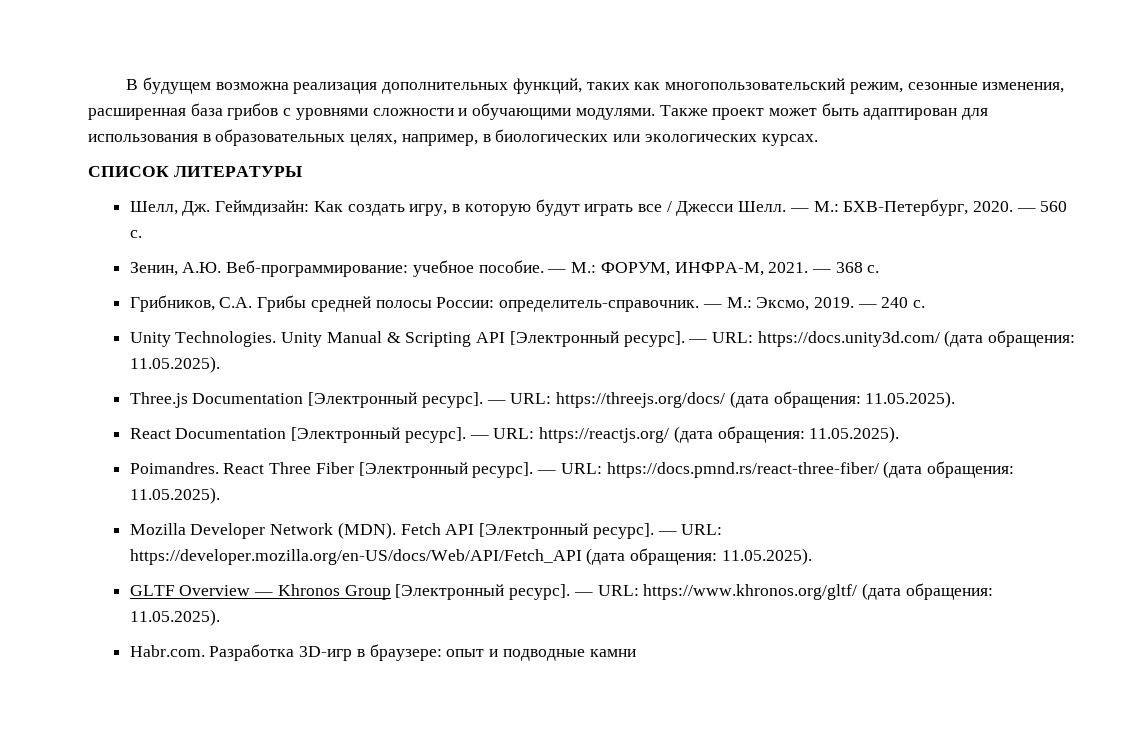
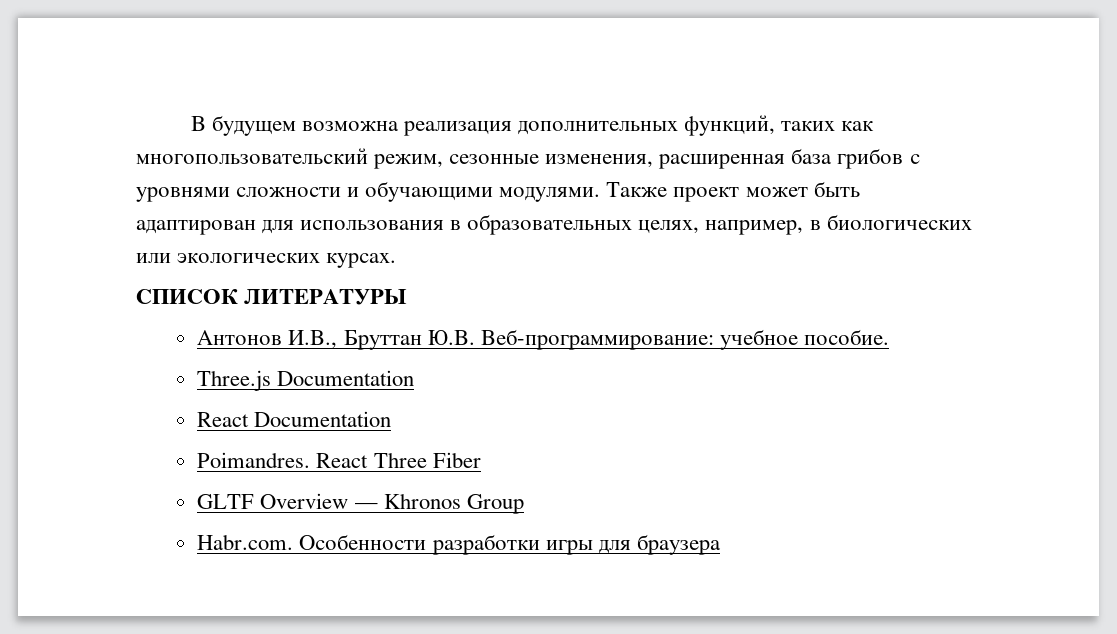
[129,199,1068,216] [129,230,142,238] [129,260,880,277] [129,295,926,312] [129,330,1076,347] [129,356,220,373] [129,391,956,408] [129,426,900,443] [129,461,1014,478] [129,487,220,504] [129,522,723,539] [129,548,812,565] Шелл, Дж. Геймдизайн: Как создать игру, в которую будут играть все / Джесси Шелл. — М.: БХВ-Петербург, 2020. — 560 с. // Зенин, А.Ю. Веб-программирование: учебное пособие. — М.: ФОРУМ, ИНФРА-М, 2021. — 368 с. // Грибников, С.А. Грибы средней полосы России: определитель-справочник. — М.: Эксмо, 2019. — 240 с. // Unity Technologies. Unity Manual & Scripting API [Электронный ресурс]. — URL: https://docs.unity3d.com/ (дата обращения: 11.05.2025). // Three.js Documentation [Электронный ресурс]. — URL: https://threejs.org/docs/ (дата обращения: 11.05.2025). // React Documentation [Электронный ресурс]. — URL: https://reactjs.org/ (дата обращения: 11.05.2025). // Poimandres. React Three Fiber [Электронный ресурс]. — URL: https://docs.pmnd.rs/react-three-fiber/ (дата обращения: 11.05.2025). // Mozilla Developer Network (MDN). Fetch API [Электронный ресурс]. — URL: https://developer.mozilla.org/en-US/docs/Web/API/Fetch_API (дата обращения: 11.05.2025). -> [197,329,889,350] [197,370,415,391] [197,411,392,427] [197,452,481,468] Антонов И.В., Бруттан Ю.В. Веб-программирование: учебное пособие. // Three.js Documentation // React Documentation // Poimandres. React Three Fiber
[395,583,993,600] [129,609,220,626] [129,644,636,661] [Электронный ресурс]. — URL: https://www.khronos.org/gltf/ (дата обращения: 11.05.2025). // Habr.com. Разработка 3D-игр в браузере: опыт и подводные камни -> [197,534,721,555] // Habr.com. Особенности разработки игры для браузера

